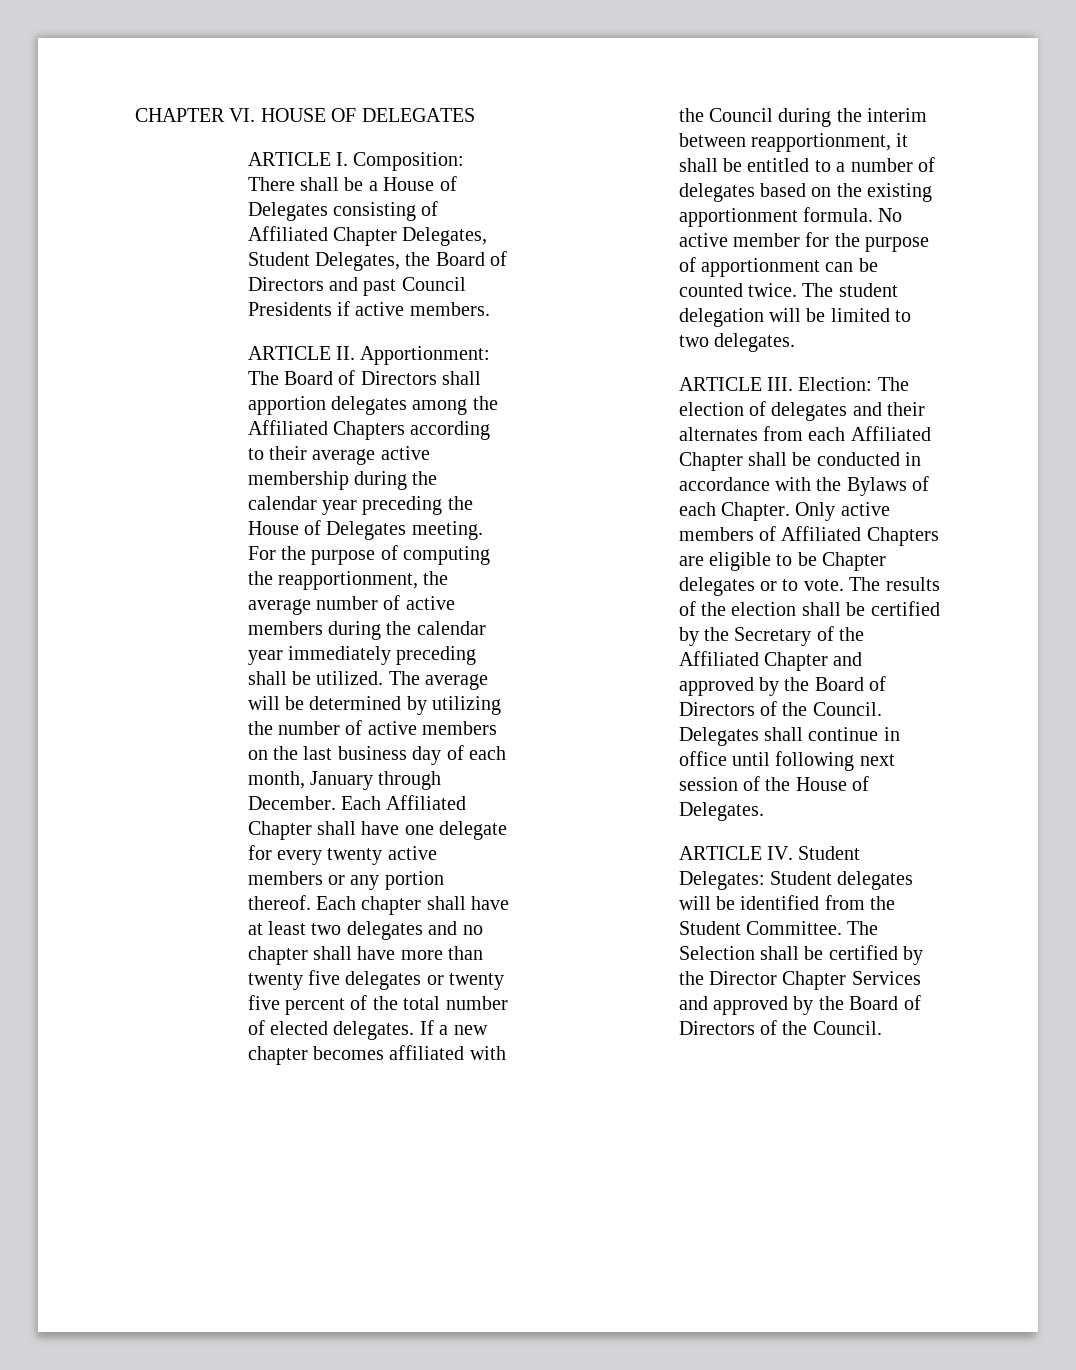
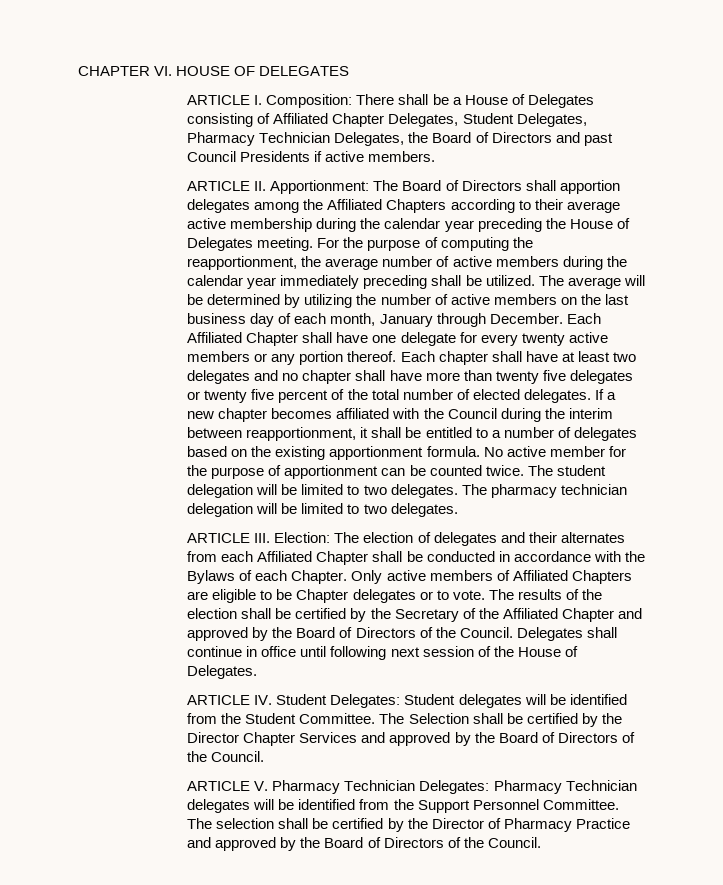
(400, 261) none -> [187,132,405,146] Pharmacy Technician Delegates,
(795, 342) none -> [461,484,627,498] [187,503,458,517] The pharmacy technician delegation will be limited to two delegates.
(882, 1028) none -> [187,780,637,794] [187,799,619,813] [187,818,630,832] [187,837,541,851] // ARTICLE V. Pharmacy Technician Delegates: Pharmacy Technician delegates will be identified from the Support Personnel Committee. The selection shall be certified by the Director of Pharmacy Practice and approved by the Board of Directors of the Council.

